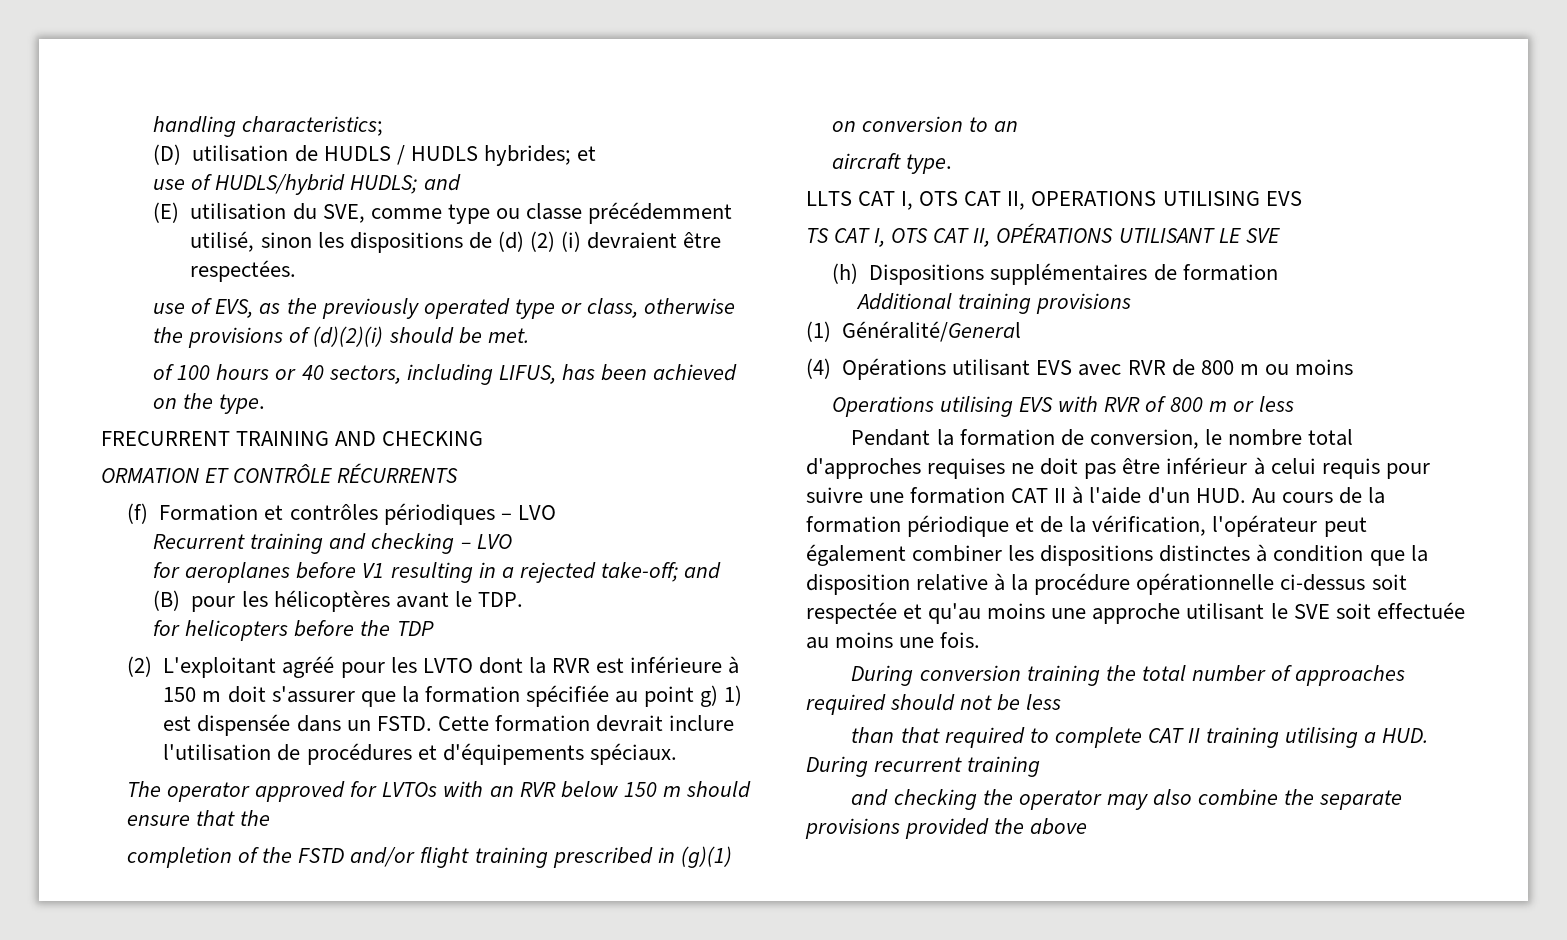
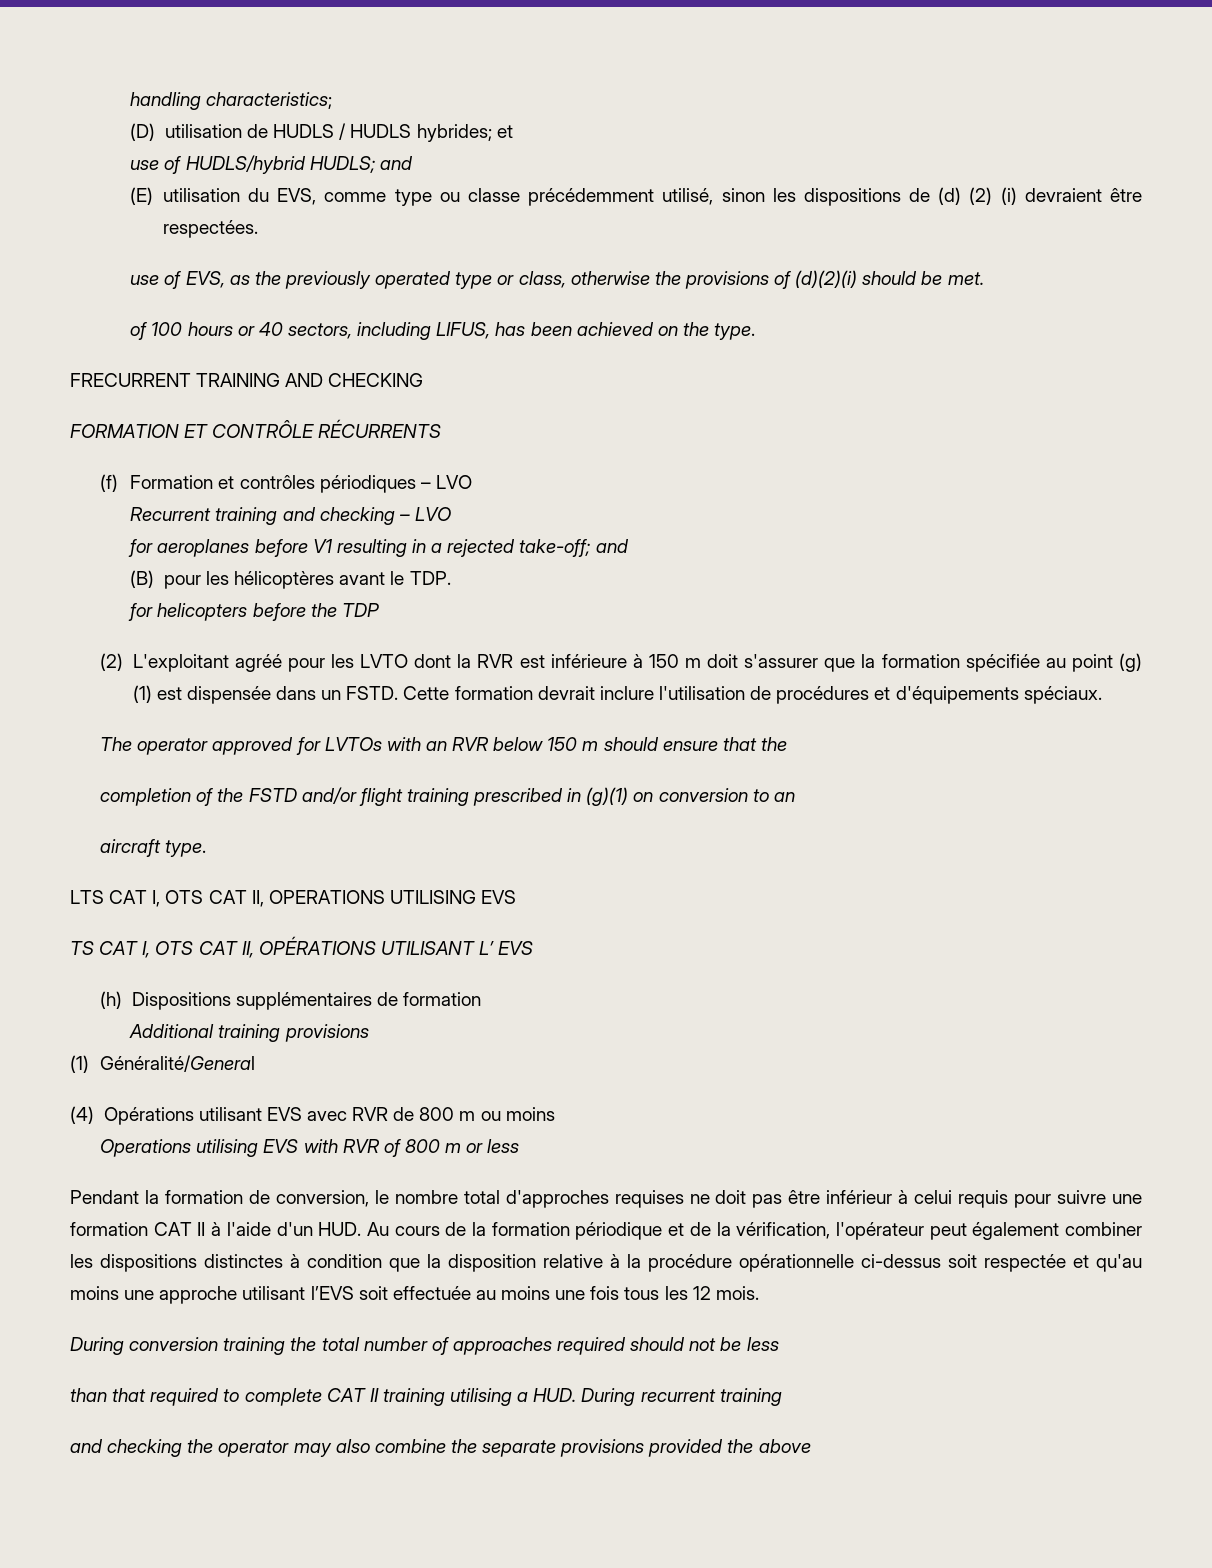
[322,204,365,223] SVE, -> [277,188,317,205] EVS,
[101,468,199,483] ORMATION -> [70,424,179,438] FORMATION
[700,685,743,707] g) 1) -> [1118,653,1142,672] [132,685,152,703] (g) (1)
[806,191,852,206] LLTS -> [70,890,104,904] LTS
[1218,228,1280,243] LE SVE -> [479,941,534,955] L’ EVS
[1270,603,1330,619] le SVE -> [310,1286,354,1300] l’EVS
[940,632,981,648] fois. -> [590,1286,759,1300] fois tous les 12 mois.

